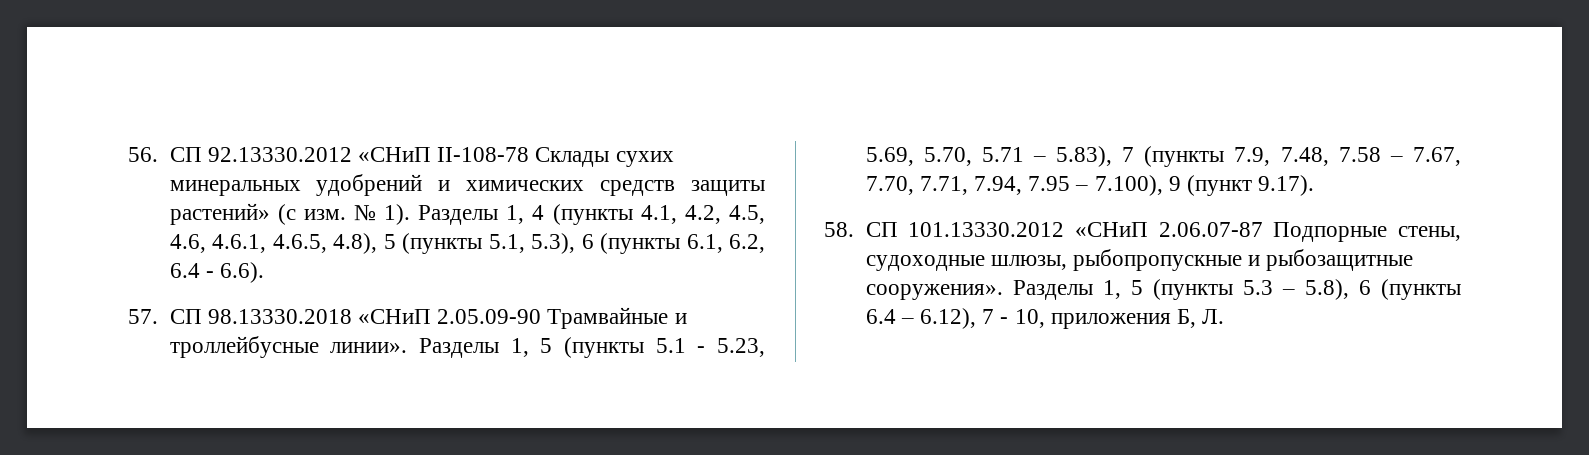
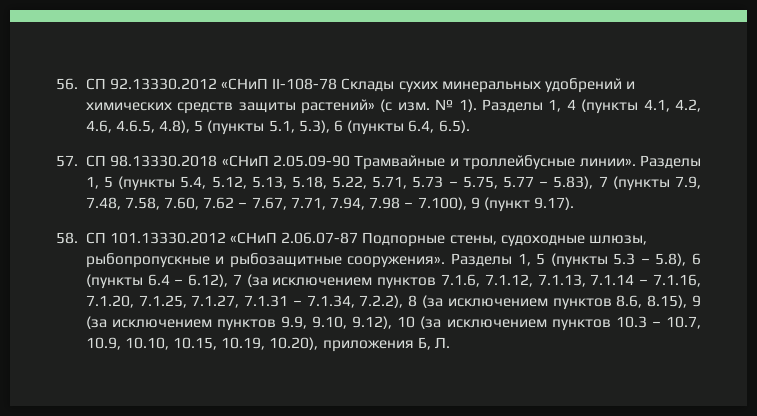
[728,205,765,224] [169,234,266,253] 4.5, 4.6, 4.6.1, -> [85,120,112,133] 4.6,
[686,234,765,253] [169,262,264,283] 6.1, 6.2, 6.4 - 6.6). -> [408,120,470,133] 6.4, 6.5).
[655,338,765,357] [865,147,1024,166] 5.1 - 5.23, 5.69, 5.70, 5.71 -> [180,176,535,189] 5.4, 5.12, 5.13, 5.18, 5.22, 5.71, 5.73 – 5.75, 5.77
[1338,147,1381,162] 7.58 -> [124,197,235,210] 7.58, 7.60, 7.62
[865,176,914,195] 7.70, -> (287, 203) none
[1028,176,1071,191] 7.95 -> [369,197,401,209] 7.98
[1000,309,1045,328] - 10, -> [246,274,702,289] [85,295,702,310] [85,316,701,331] [85,337,319,350] (за исключением пунктов 7.1.6, 7.1.12, 7.1.13, 7.1.14 – 7.1.16, 7.1.20, 7.1.25, 7.1.27, 7.1.31 – 7.1.34, 7.2.2), 8 (за исключением пунктов 8.6, 8.15), 9 (за исключением пунктов 9.9, 9.10, 9.12), 10 (за исключением пунктов 10.3 – 10.7, 10.9, 10.10, 10.15, 10.19, 10.20),

